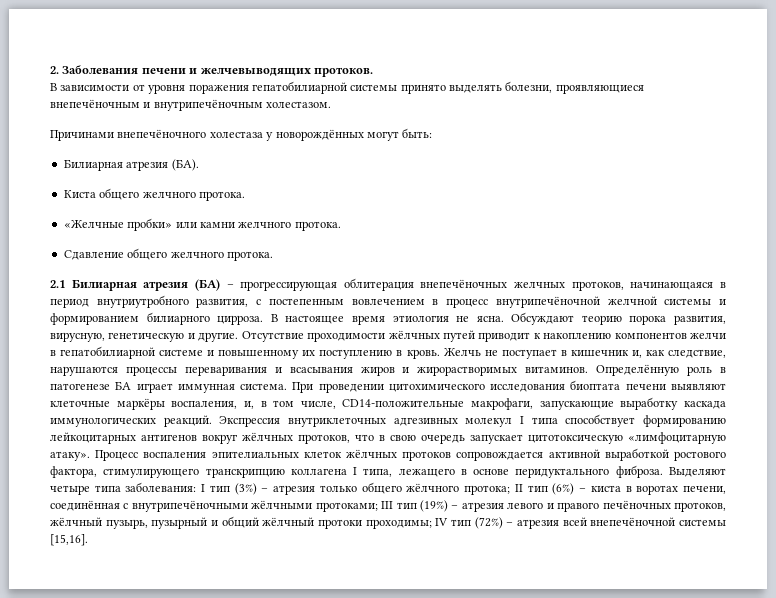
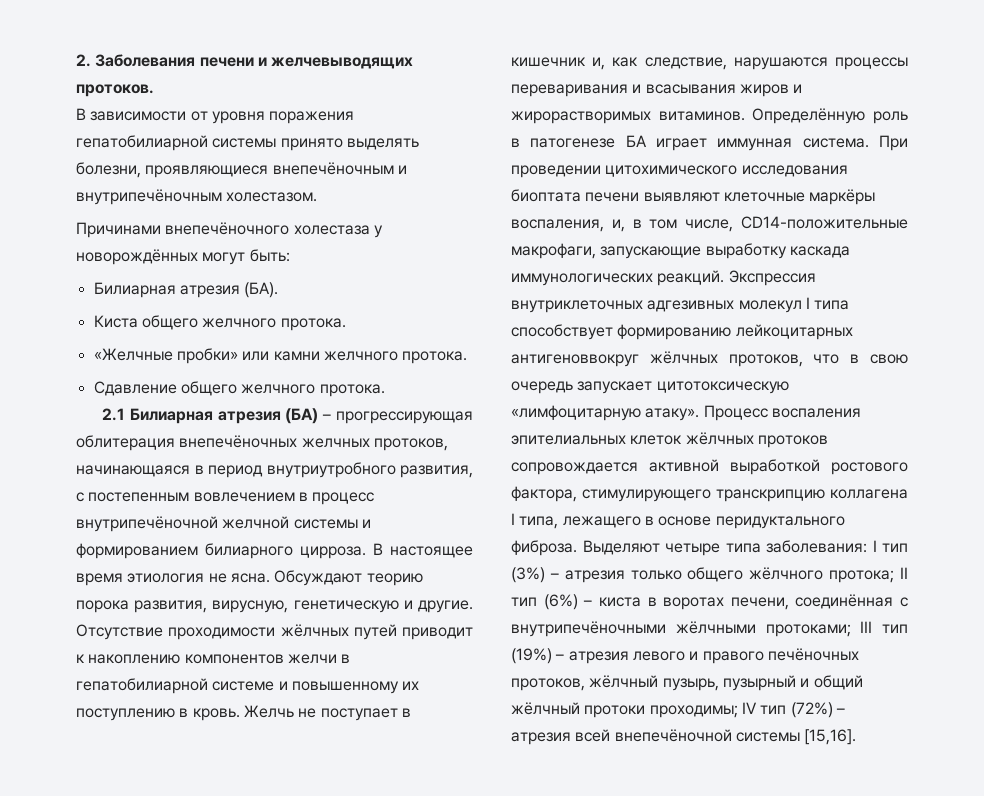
[141,434,237,444] антигенов вокруг -> [511,354,639,367] антигеноввокруг

